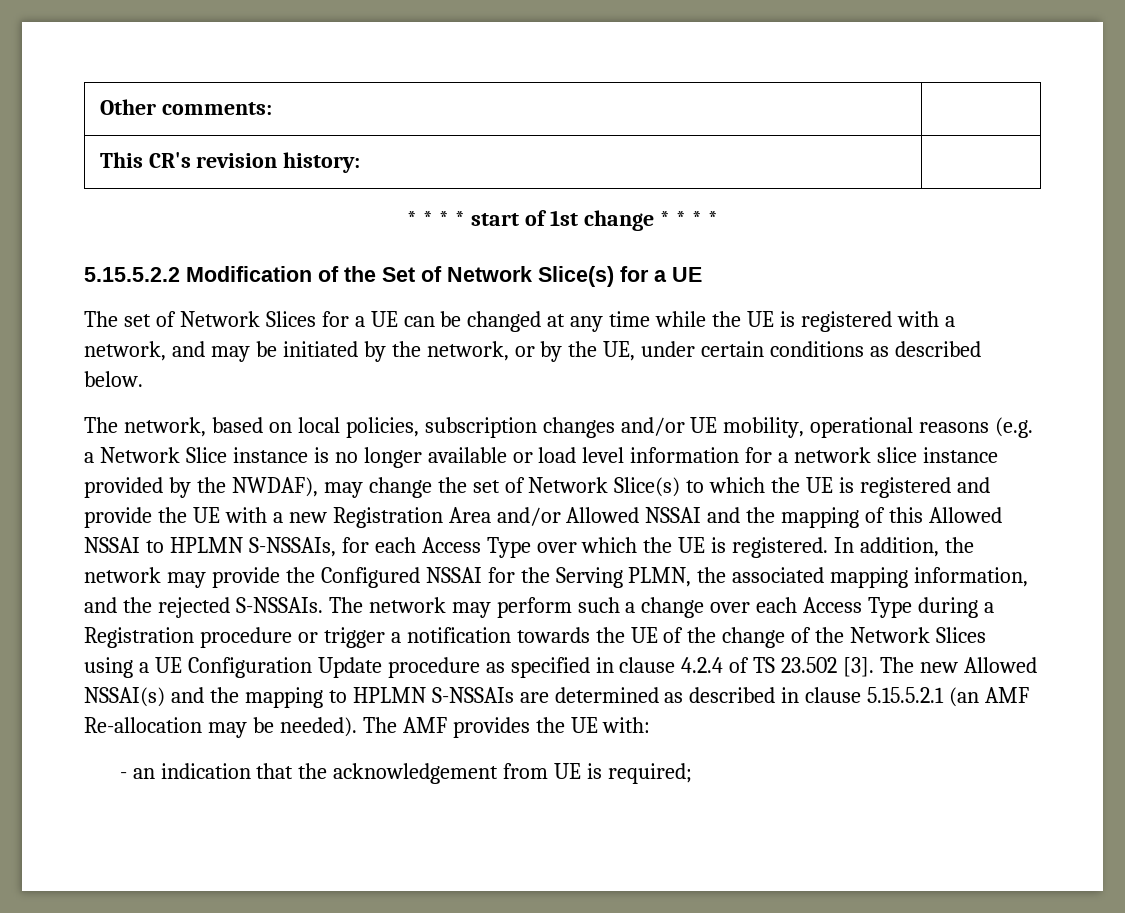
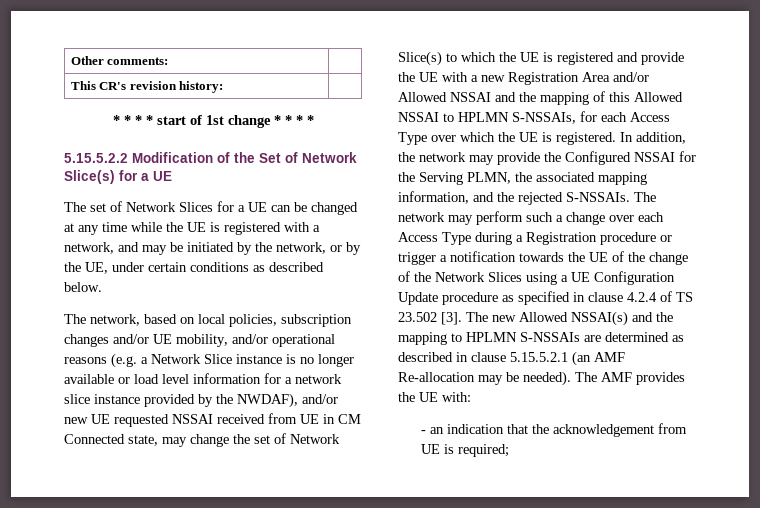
(805, 427) none -> [232,334,268,344] and/or
(318, 487) none -> [302,394,338,404] [64,413,361,427] [64,434,158,446] and/or new UE requested NSSAI received from UE in CM Connected state,

